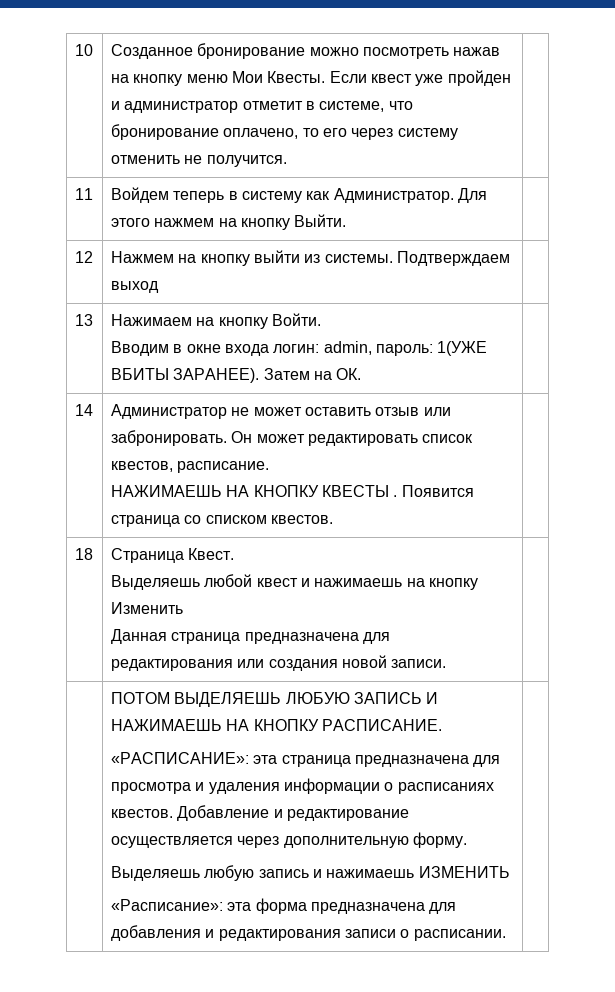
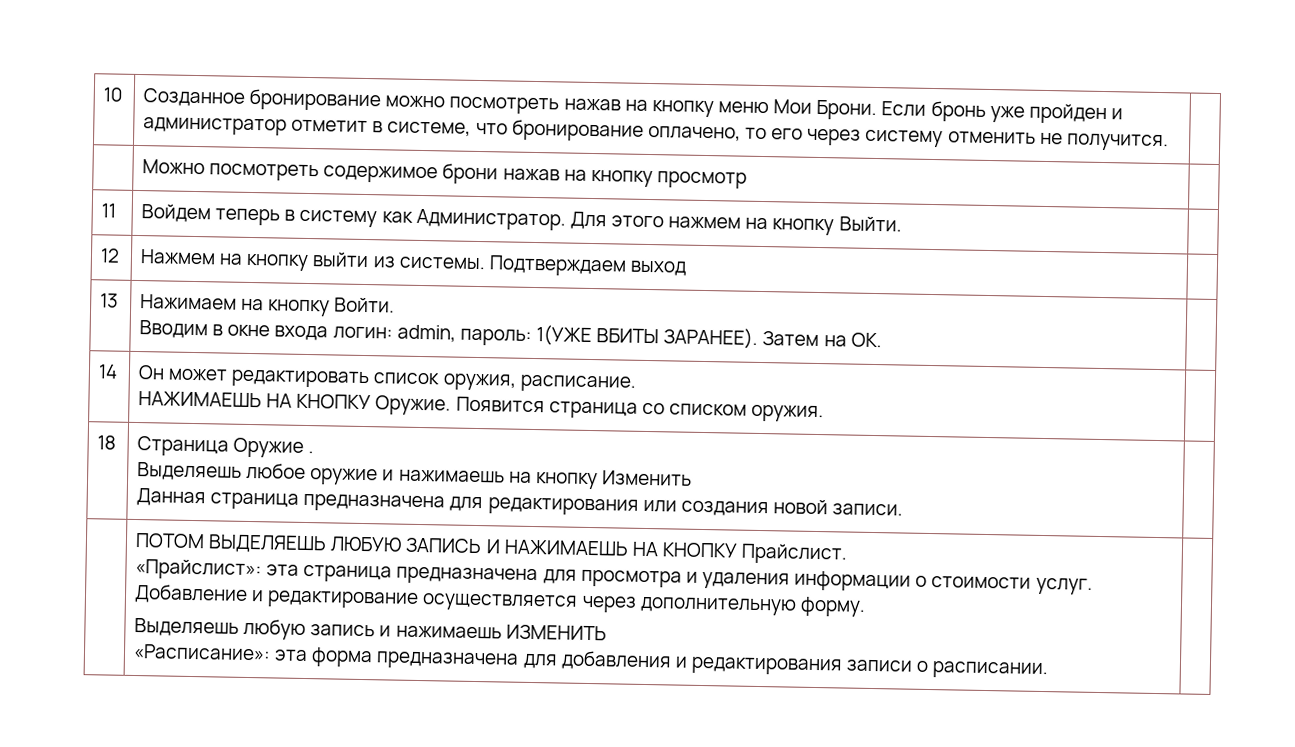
[267,71,412,83] Квесты. Если квест -> [816,99,986,122] Брони. Если бронь
(287, 161) none -> [142,159,747,189] // | Можно посмотреть содержимое брони нажав на кнопку просмотр |
[110,404,451,419] [110,430,227,446] Администратор не может оставить отзыв или забронировать. -> (119, 371) none
[110,461,173,472] квестов, -> [442,373,516,391] оружия,
[321,485,398,497] КВЕСТЫ . -> [375,395,452,416] Оружие.
[270,515,333,524] квестов. -> [751,404,825,423] оружия.
[188,548,235,560] [110,574,298,590] Квест. // Выделяешь любой квест -> [233,437,315,458] [137,462,379,486] Оружие . // Выделяешь любое оружие
[321,719,442,731] [110,752,249,764] РАСПИСАНИЕ. // «РАСПИСАНИЕ»: -> [741,543,848,565] [135,559,263,581] Прайслист. // «Прайслист»:
[397,782,494,794] [110,809,173,818] расписаниях квестов. -> [931,576,1093,595] стоимости услуг.

